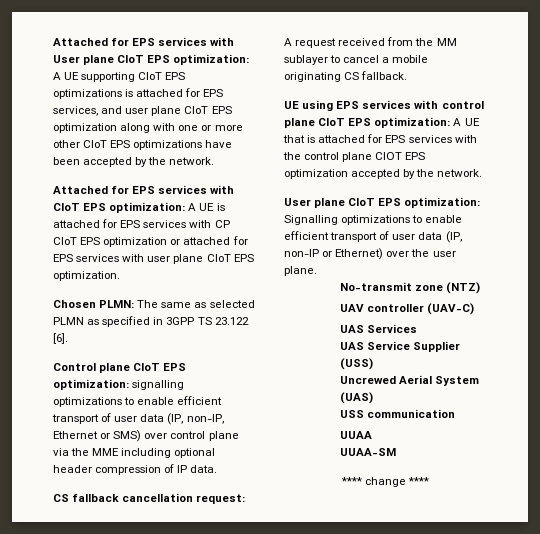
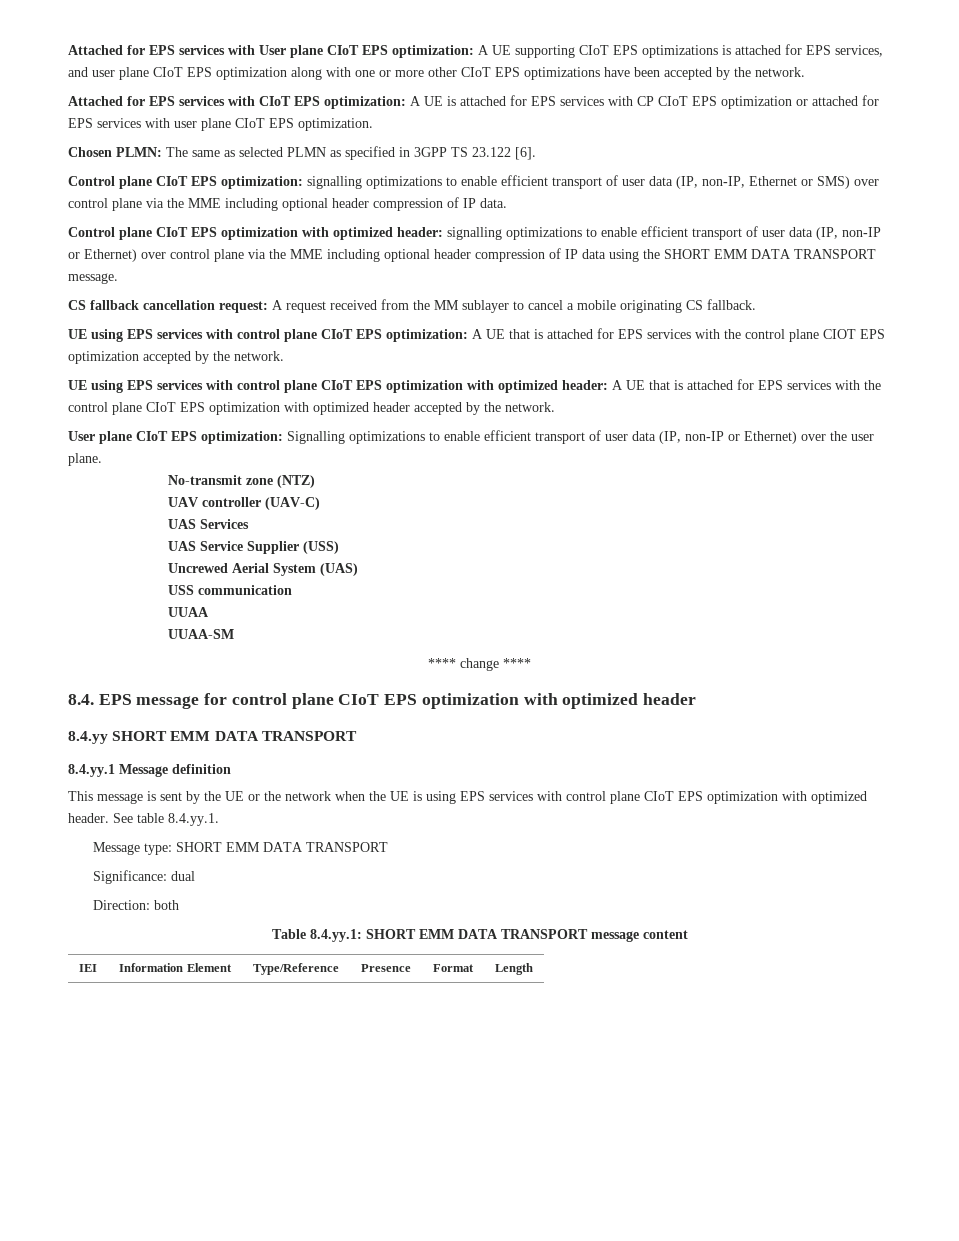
(218, 469) none -> [68,226,881,240] [68,248,876,262] [68,273,118,284] // Control plane CIoT EPS optimization with optimized header: signalling optimizations to enable efficient transport of user data (IP, non-IP or Ethernet) over control plane via the MME including optional header compression of IP data using the SHORT EMM DATA TRANSPORT message.
(483, 173) none -> [68,379,881,393] [68,402,555,415] // UE using EPS services with control plane CIoT EPS optimization with optimized header: A UE that is attached for EPS services with the control plane CIoT EPS optimization with optimized header accepted by the network.
(430, 481) none -> [68,693,696,709] [68,731,357,744] [68,764,231,777] [68,791,867,804] [68,813,219,826] [93,842,389,855] [93,870,196,884] [93,900,180,910] [271,929,688,942] [79,964,97,972] [119,963,232,972] [253,963,339,975] [360,964,411,972] [432,964,474,972] [494,963,533,975] // 8.4. EPS message for control plane CIoT EPS optimization with optimized header // 8.4.yy SHORT EMM DATA TRANSPORT // 8.4.yy.1 Message definition // This message is sent by the UE or the network when the UE is using EPS services with control plane CIoT EPS optimization with optimized header. See table 8.4.yy.1. // Message type: SHORT EMM DATA TRANSPORT // Significance: dual // Direction: both // Table 8.4.yy.1: SHORT EMM DATA TRANSPORT message content // IEI | Information Element | Type/Reference | Presence | Format | Length

